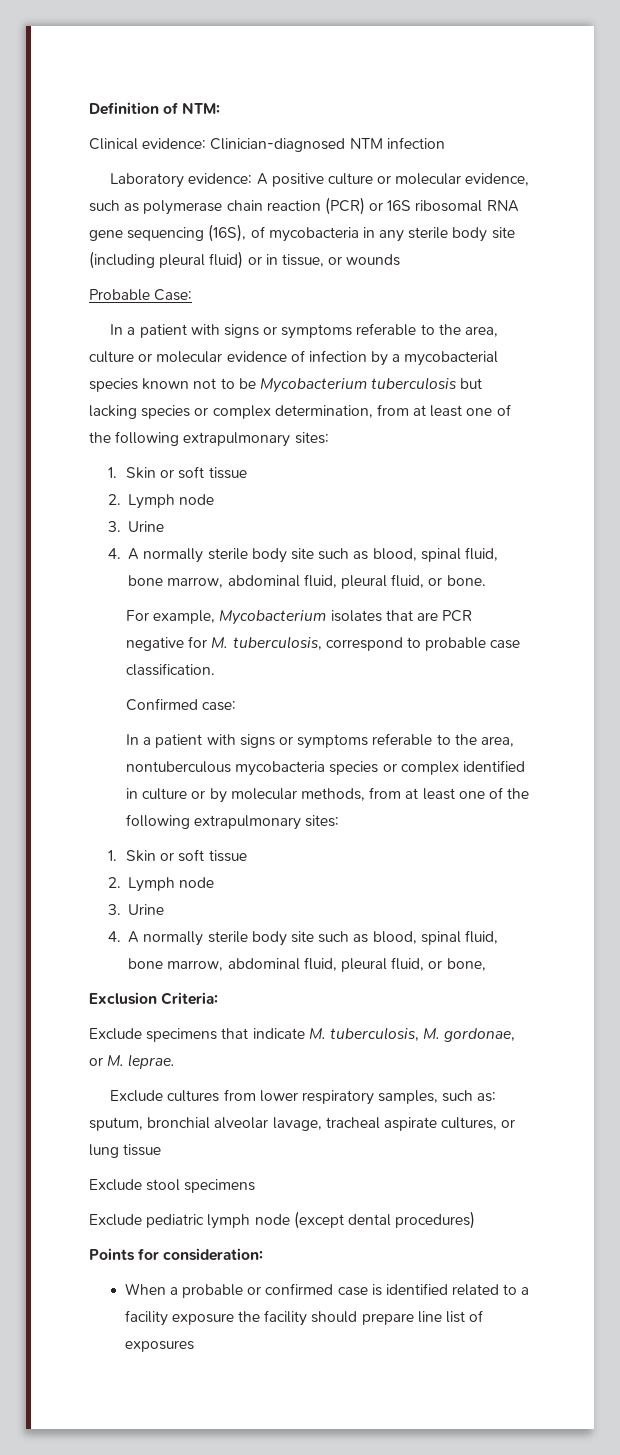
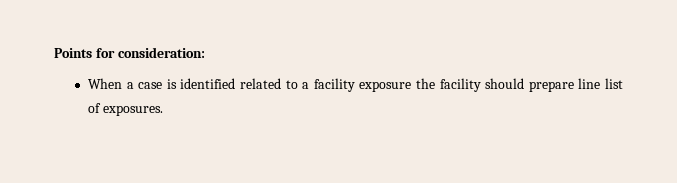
[89,102,221,115] [89,137,445,152] [110,173,530,188] [89,197,519,215] [89,224,515,242] [89,251,401,269] [89,289,193,301] [110,323,499,339] [89,350,499,366] [89,377,483,393] [89,404,511,419] [89,431,329,447] [107,466,247,479] [107,494,215,509] [107,521,165,532] [107,547,498,563] [128,574,486,589] [126,610,473,625] [126,636,521,651] [126,663,216,676] [126,698,237,711] [126,733,514,749] [126,760,525,776] [126,787,530,803] [126,814,340,830] [107,849,247,862] [107,877,215,892] [107,904,165,915] [107,930,498,946] [128,957,486,972] [89,992,219,1005] [89,1027,516,1042] [89,1054,176,1069] [110,1089,497,1105] [89,1117,516,1131] [89,1144,162,1158] [89,1179,256,1193] [89,1211,476,1229] Definition of NTM: // Clinical evidence: Clinician-diagnosed NTM infection // Laboratory evidence: A positive culture or molecular evidence, such as polymerase chain reaction (PCR) or 16S ribosomal RNA gene sequencing (16S), of mycobacteria in any sterile body site (including pleural fluid) or in tissue, or wounds // Probable Case: // In a patient with signs or symptoms referable to the area, culture or molecular evidence of infection by a mycobacterial species known not to be Mycobacterium tuberculosis but lacking species or complex determination, from at least one of the following extrapulmonary sites: // 1. Skin or soft tissue // 2. Lymph node // 3. Urine // 4. A normally sterile body site such as blood, spinal fluid, bone marrow, abdominal fluid, pleural fluid, or bone. // For example, Mycobacterium isolates that are PCR negative for M. tuberculosis, correspond to probable case classification. // Confirmed case: // In a patient with signs or symptoms referable to the area, nontuberculous mycobacteria species or complex identified in culture or by molecular methods, from at least one of the following extrapulmonary sites: // 1. Skin or soft tissue // 2. Lymph node // 3. Urine // 4. A normally sterile body site such as blood, spinal fluid, bone marrow, abdominal fluid, pleural fluid, or bone, // Exclusion Criteria: // Exclude specimens that indicate M. tuberculosis, M. gordonae, or M. leprae. // Exclude cultures from lower respiratory samples, such as: sputum, bronchial alveolar lavage, tracheal aspirate cultures, or lung tissue // Exclude stool specimens // Exclude pediatric lymph node (except dental procedures) // -> (54, 53) none
[181,1283,334,1298] probable or confirmed -> (134, 85) none
[124,1340,194,1352] exposures -> [102,105,163,116] exposures.

